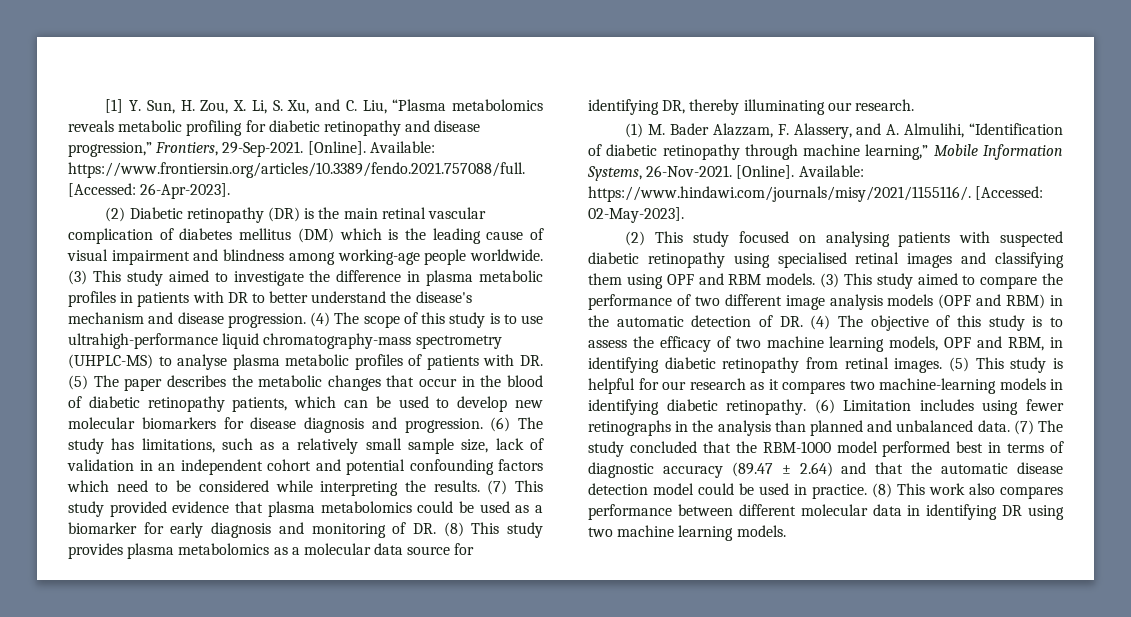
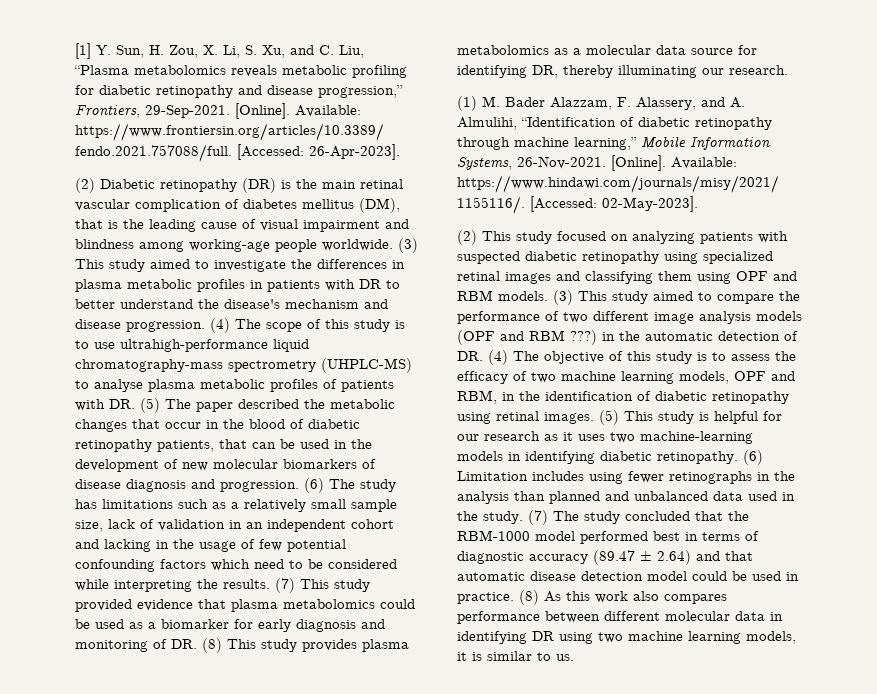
[297,228,382,243] (DM) which -> [359,198,400,213] [75,219,103,229] (DM), that
[336,270,402,282] difference -> [317,259,387,269] differences
[166,375,226,387] describes -> [238,399,299,409] described
[294,396,337,408] which -> [219,439,247,449] that
[436,396,508,412] to develop -> [334,439,372,449] [75,459,178,472] in the development of
[223,417,244,429] for -> [362,459,376,469] of
[141,438,215,453] limitations, -> [102,499,173,509] limitations
(341, 465) none -> [104,539,282,552] lacking in the usage of few
[825,231,890,247] analysing -> [632,231,695,244] analyzing
[777,252,847,268] specialised -> [703,251,773,264] specialized
[1006,294,1046,309] RBM) -> [529,330,597,345] RBM ???)
[588,357,838,373] identifying diabetic retinopathy from -> [519,391,789,404] [457,412,491,424] the identification of diabetic retinopathy using
[782,381,845,394] compares -> [578,434,605,441] uses
[977,420,1010,432] data. -> [713,491,795,501] [457,511,523,524] data used in the study.
[911,462,933,474] the -> (753, 556) none
[897,483,925,495] This -> [544,591,590,602] As this
[736,525,786,537] models. -> [746,631,796,644] [457,651,574,661] models, it is similar to us.

